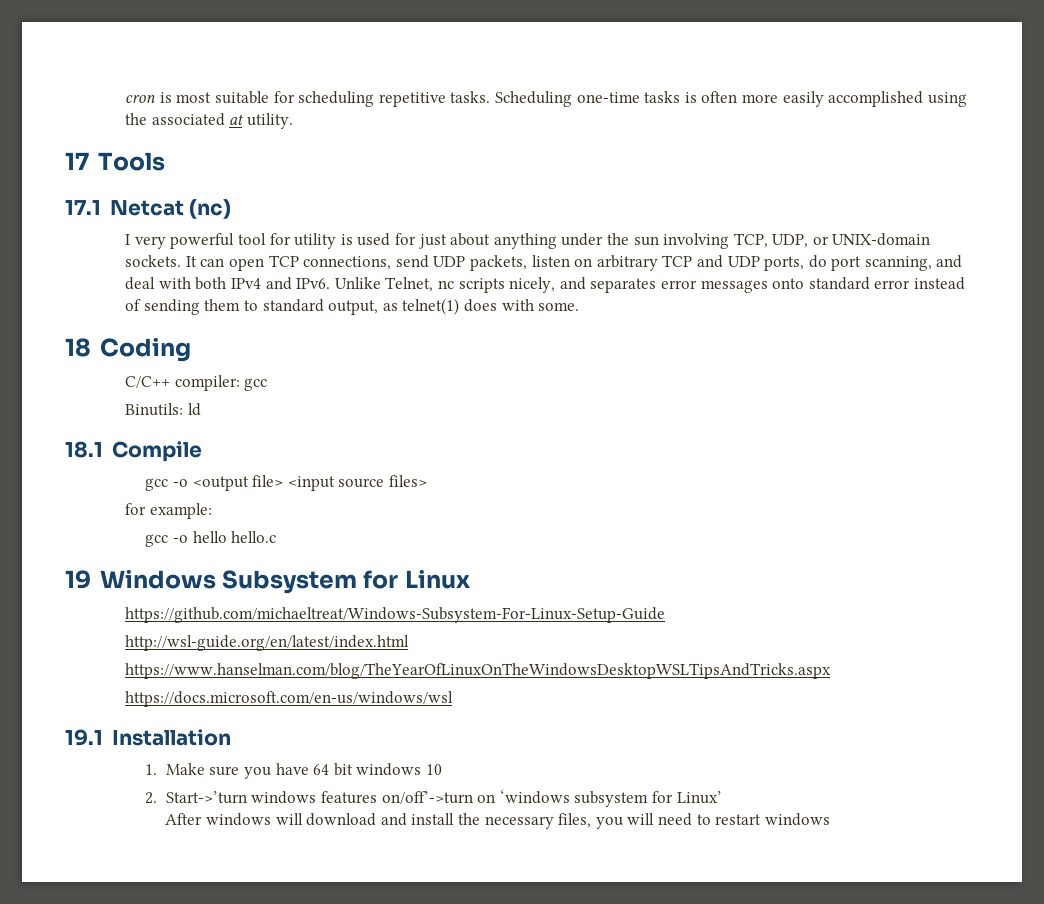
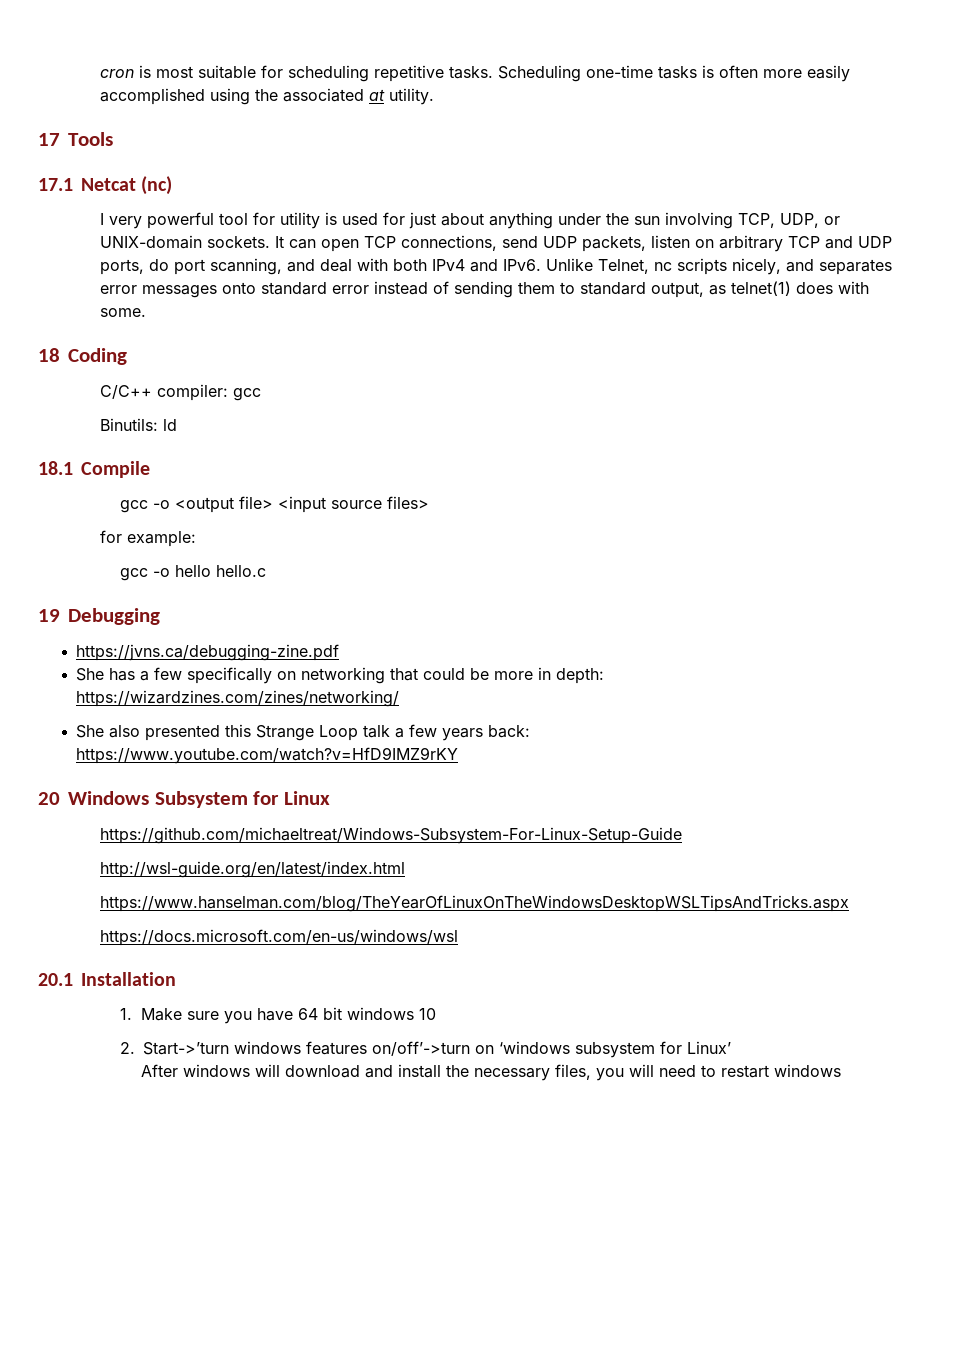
(91, 579) none -> [68,608,160,625] [76,644,340,661] [76,667,605,684] [76,690,400,707] [76,724,531,741] [76,747,459,764] [38,792,60,805] Debugging // https://jvns.ca/debugging-zine.pdf // She has a few specifically on networking that could be more in depth: https://wizardzines.com/zines/networking/ // She also presented this Strange Loop talk a few years back: https://www.youtube.com/watch?v=HfD9IMZ9rKY // 20
[65,729,103,746] 19.1 -> [38,973,73,986] 20.1

